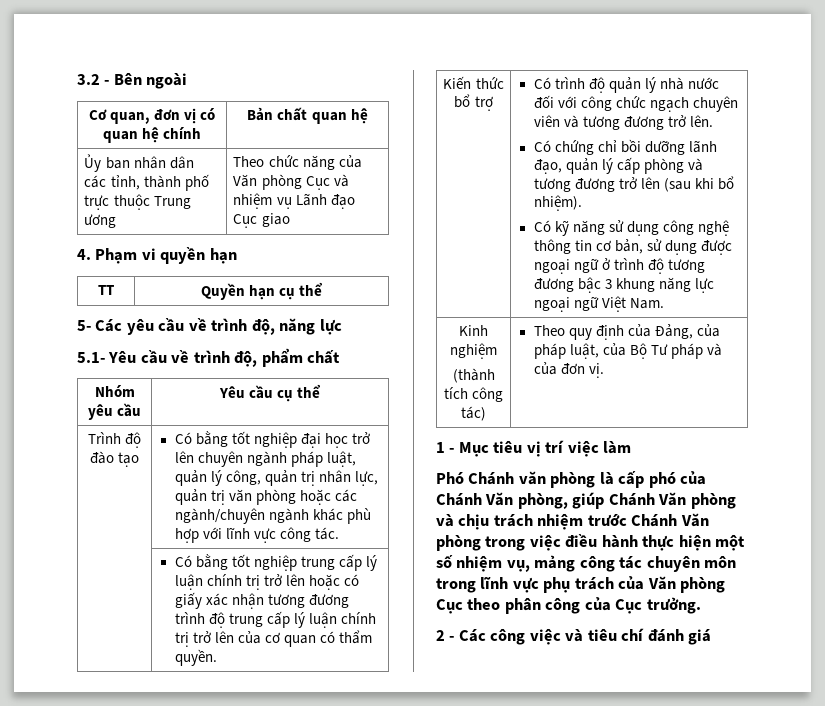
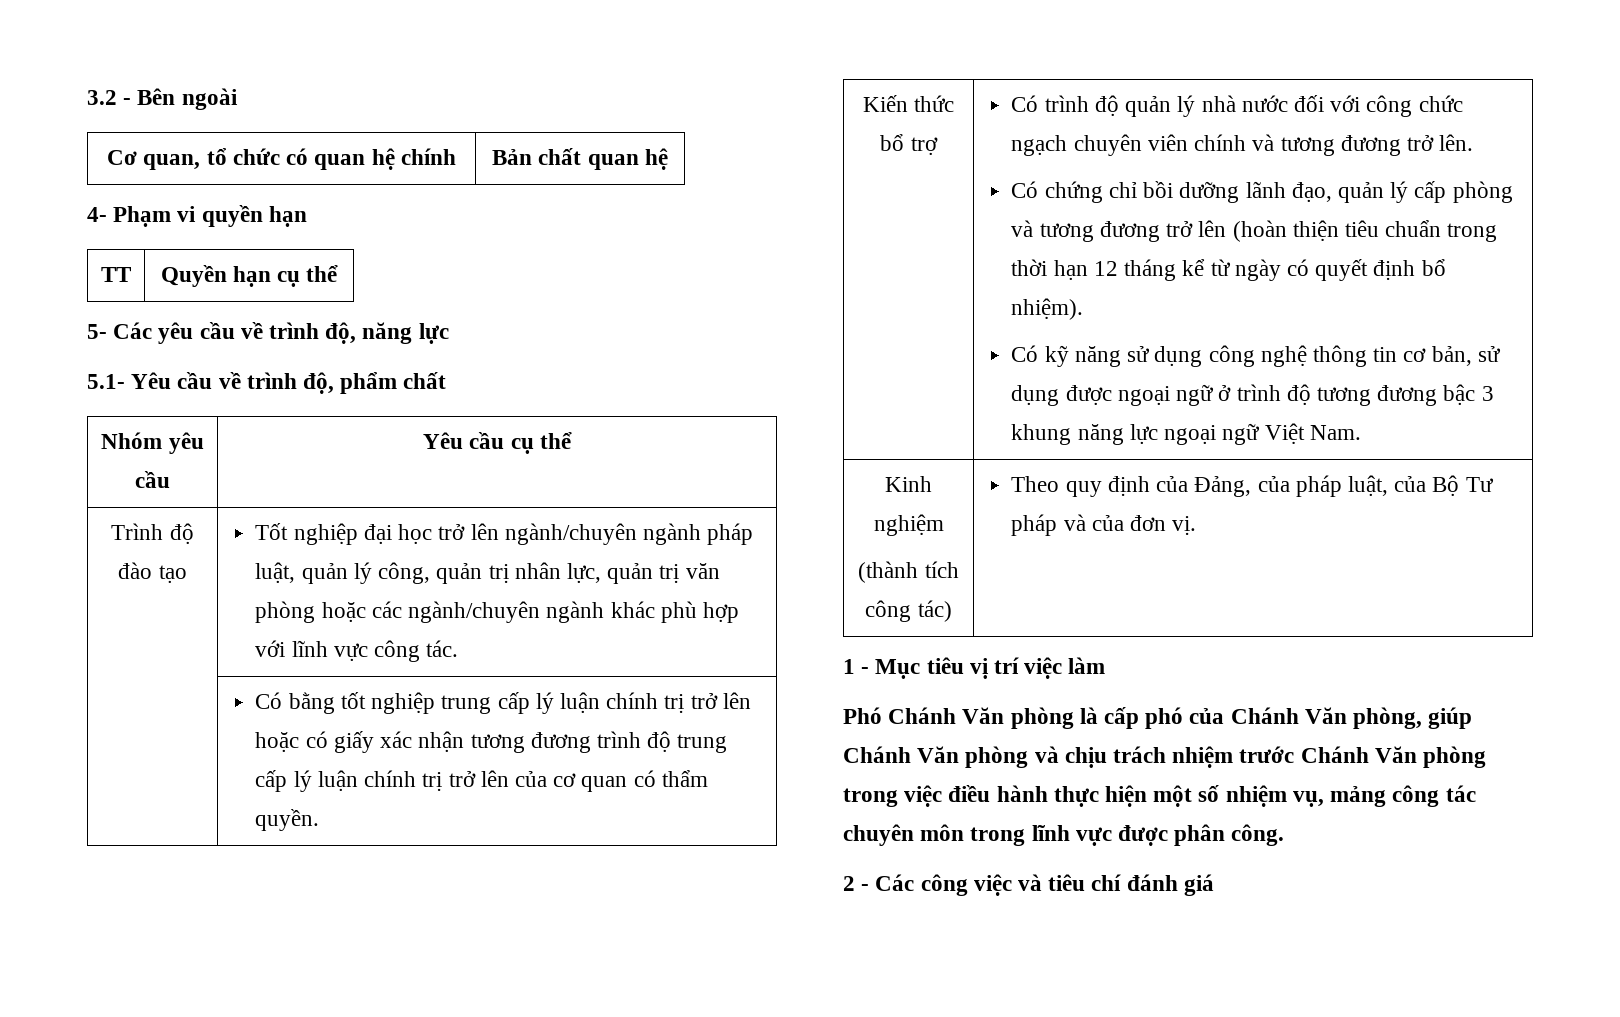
[154,108,197,124] đơn vị -> [206,148,280,165] tổ chức
[84,154,194,172] [84,174,209,191] [84,194,191,210] [84,214,117,228] [233,155,362,170] [233,174,349,190] [233,193,355,209] [233,213,290,228] [77,249,91,260] // Ủy ban nhân dân các tỉnh, thành phố trực thuộc Trung ương | Theo chức năng của Văn phòng Cục và nhiệm vụ Lãnh đạo Cục giao // 4. -> [87,207,107,222] // 4-
[174,431,251,447] Có bằng tốt -> [255,523,289,540] Tốt
[198,451,244,467] chuyên -> [504,523,637,545] ngành/chuyên
(560, 121) none -> [1194,134,1247,151] chính
[664,178,715,192] (sau khi -> [1232,220,1498,242] [1011,259,1416,281] (hoàn thiện tiêu chuẩn trong thời hạn 12 tháng kể từ ngày có quyết định
[518,471,546,485] văn -> [962,707,1005,724] Văn
[543,576,726,593] [436,597,701,614] phụ trách của Văn phòng Cục theo phân công của Cục trưởng. -> [1118,824,1285,846] được phân công.

